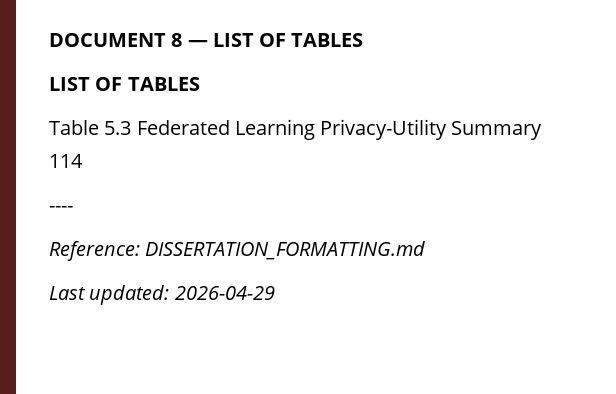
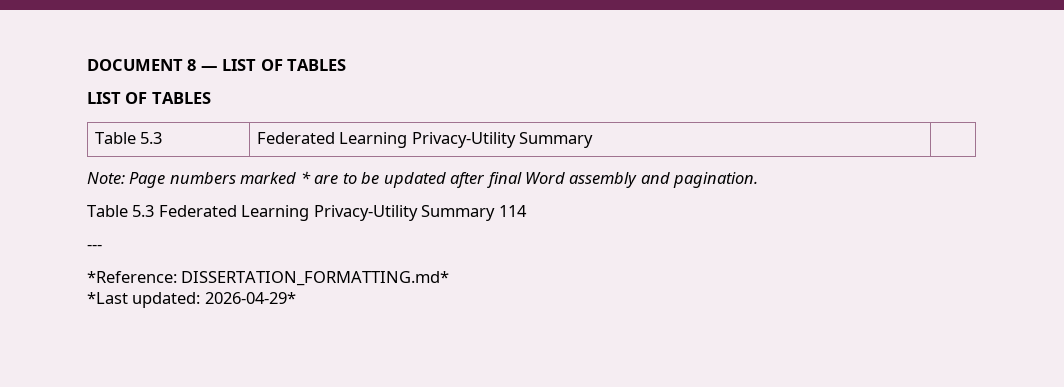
(200, 84) none -> [94,132,163,144] [256,132,594,148] [87,171,759,188] // Table 5.3 | Federated Learning Privacy-Utility Summary | // Note: Page numbers marked * are to be updated after final Word assembly and pagination.
[49,206,73,212] [49,241,426,261] [49,285,275,305] ---- // Reference: DISSERTATION_FORMATTING.md // Last updated: 2026-04-29 -> [87,244,102,250] [87,271,450,286] [87,292,296,308] --- // *Reference: DISSERTATION_FORMATTING.md* // *Last updated: 2026-04-29*

